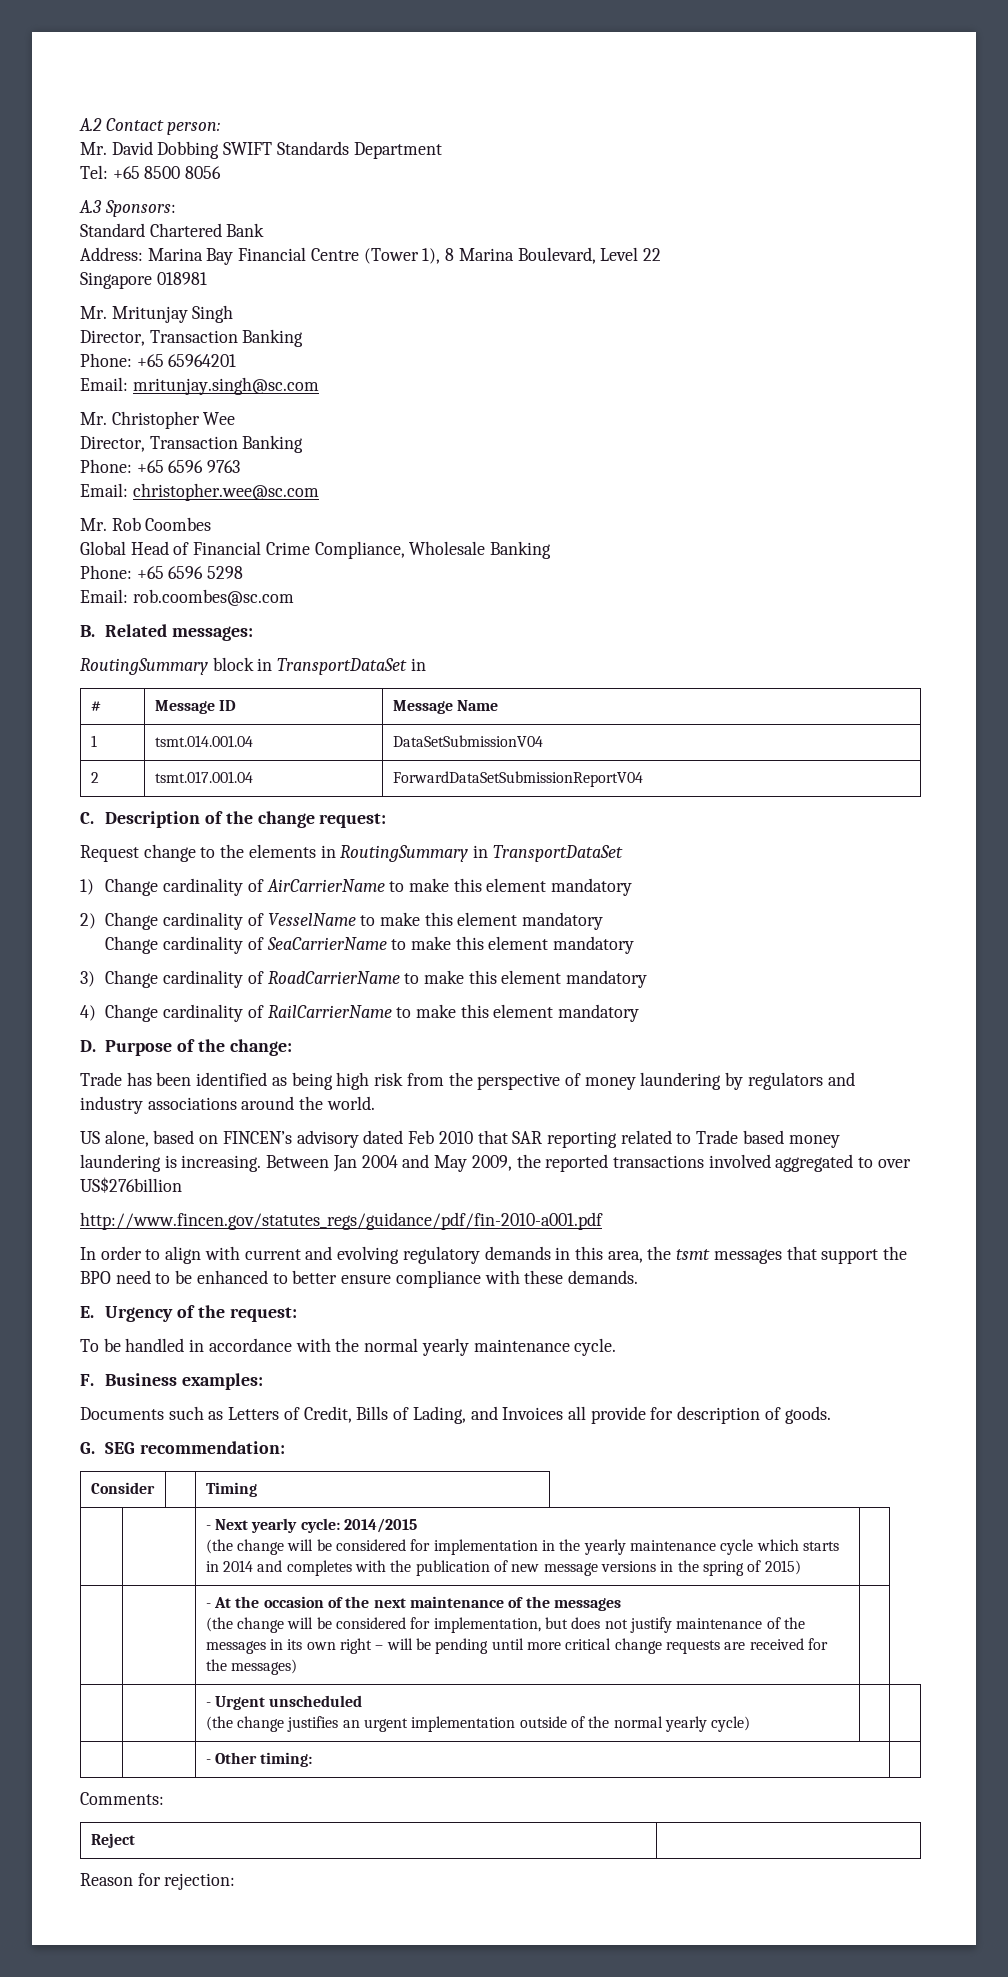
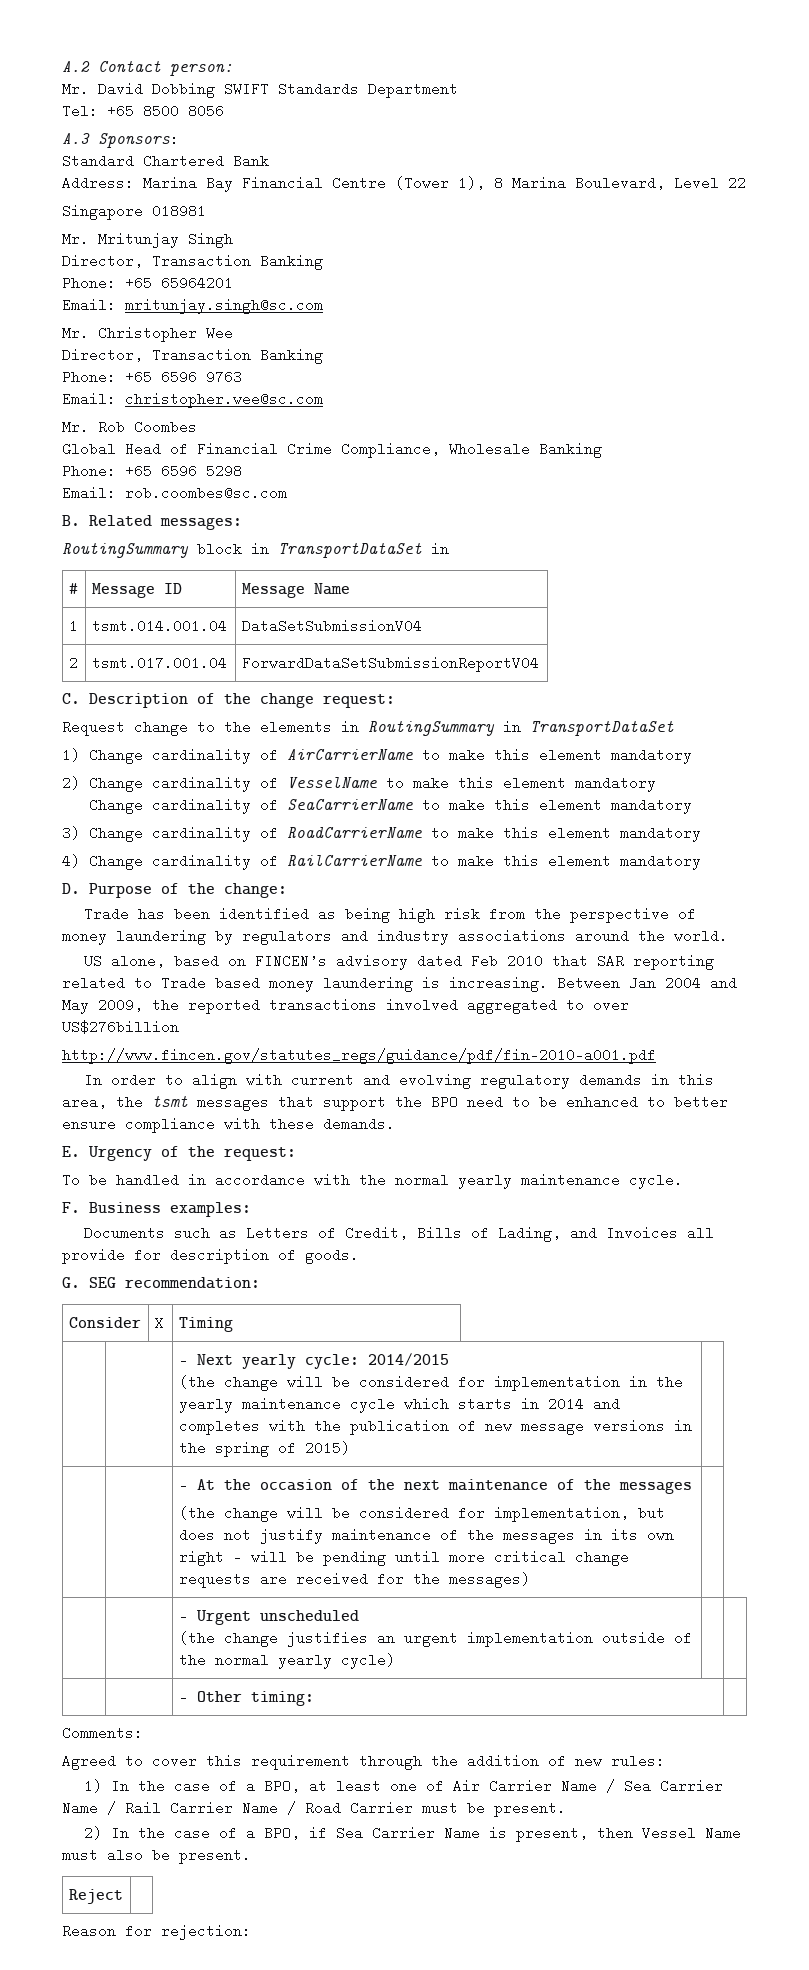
(155, 1488) none -> [154,1316,164,1330] X
(164, 1798) none -> [62,1754,665,1770] [84,1779,724,1793] [62,1801,566,1817] [84,1826,742,1842] [62,1848,251,1864] // Agreed to cover this requirement through the addition of new rules: // 1) In the case of a BPO, at least one of Air Carrier Name / Sea Carrier Name / Rail Carrier Name / Road Carrier must be present. // 2) In the case of a BPO, if Sea Carrier Name is present, then Vessel Name must also be present.

